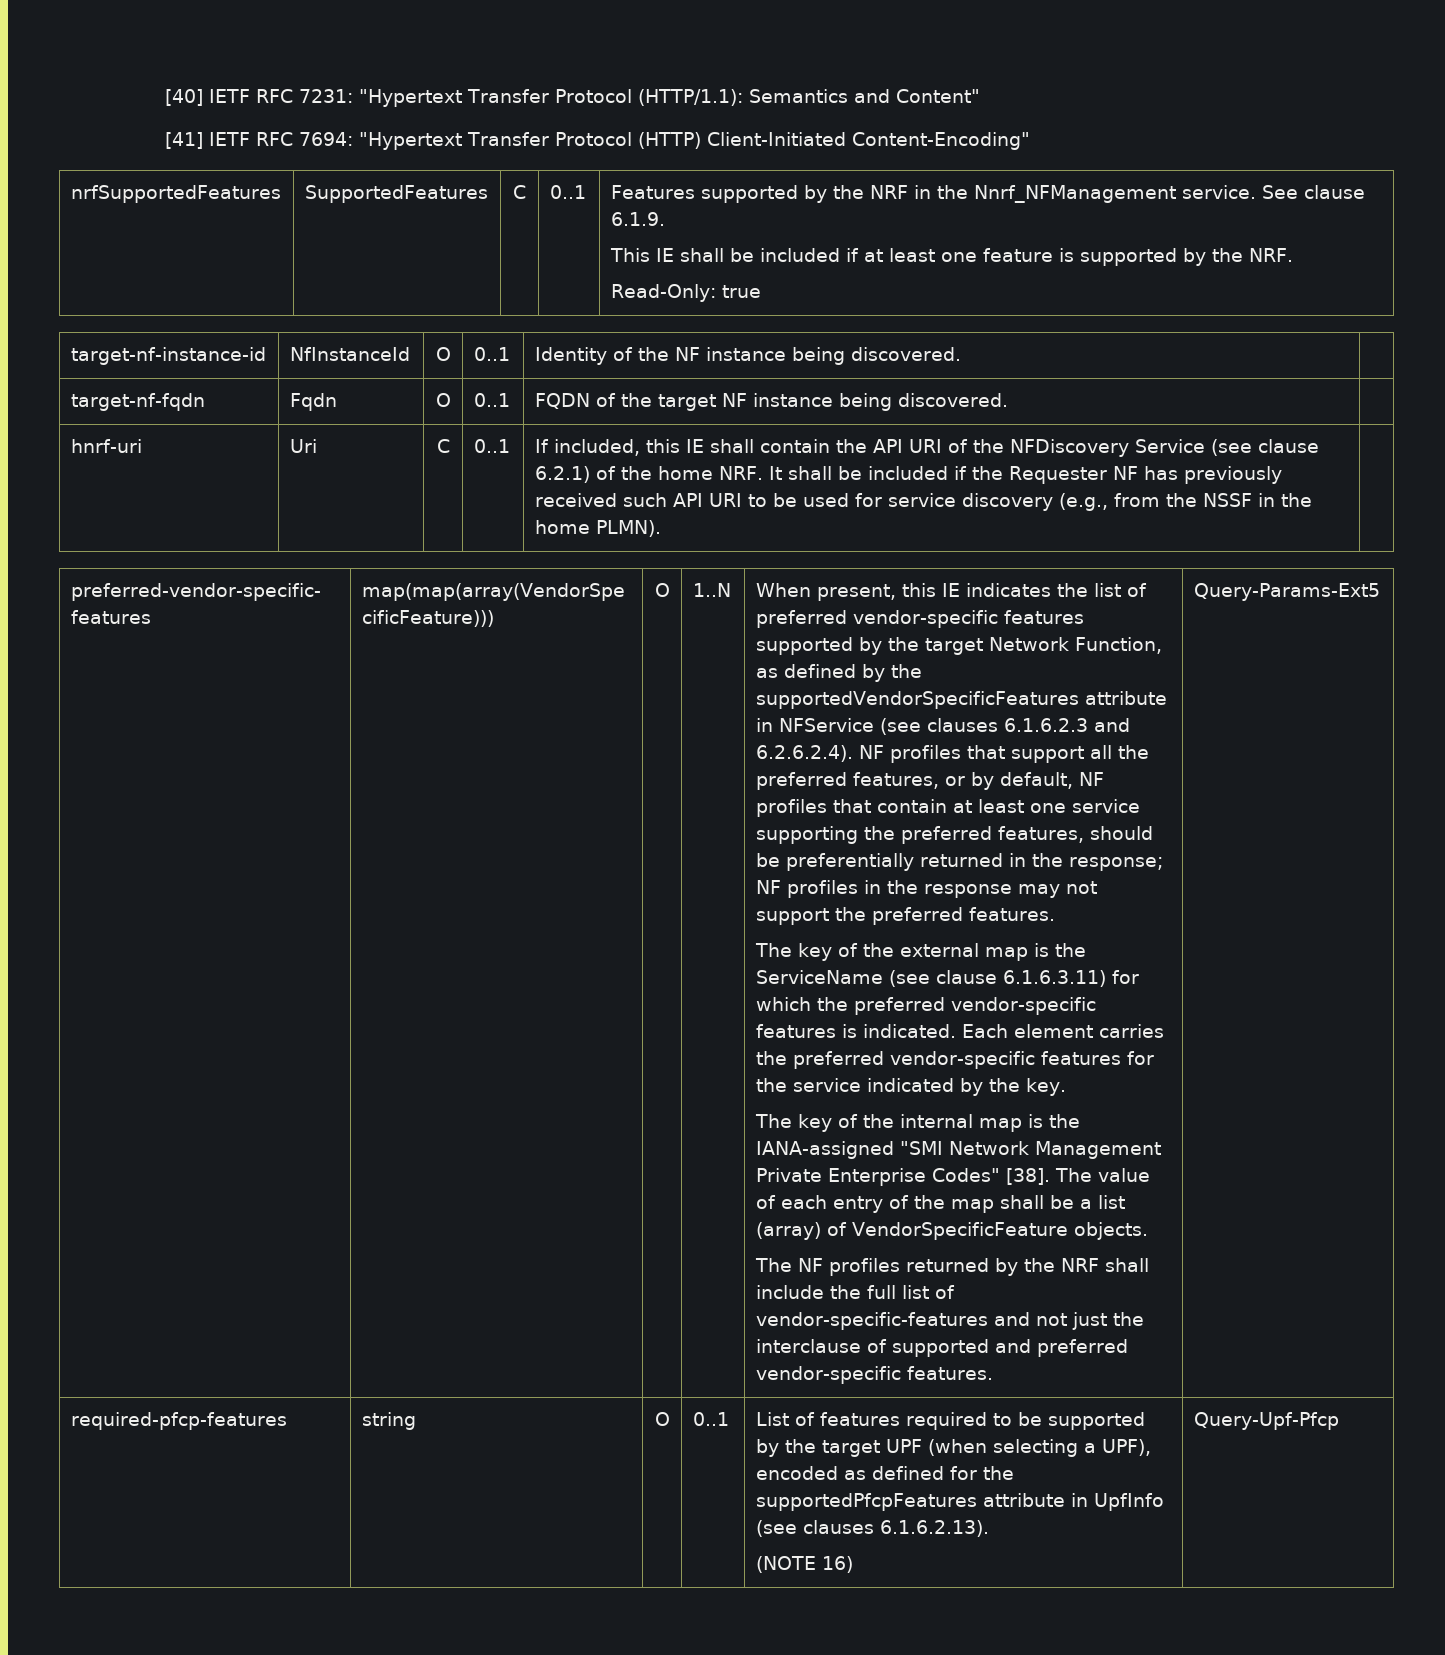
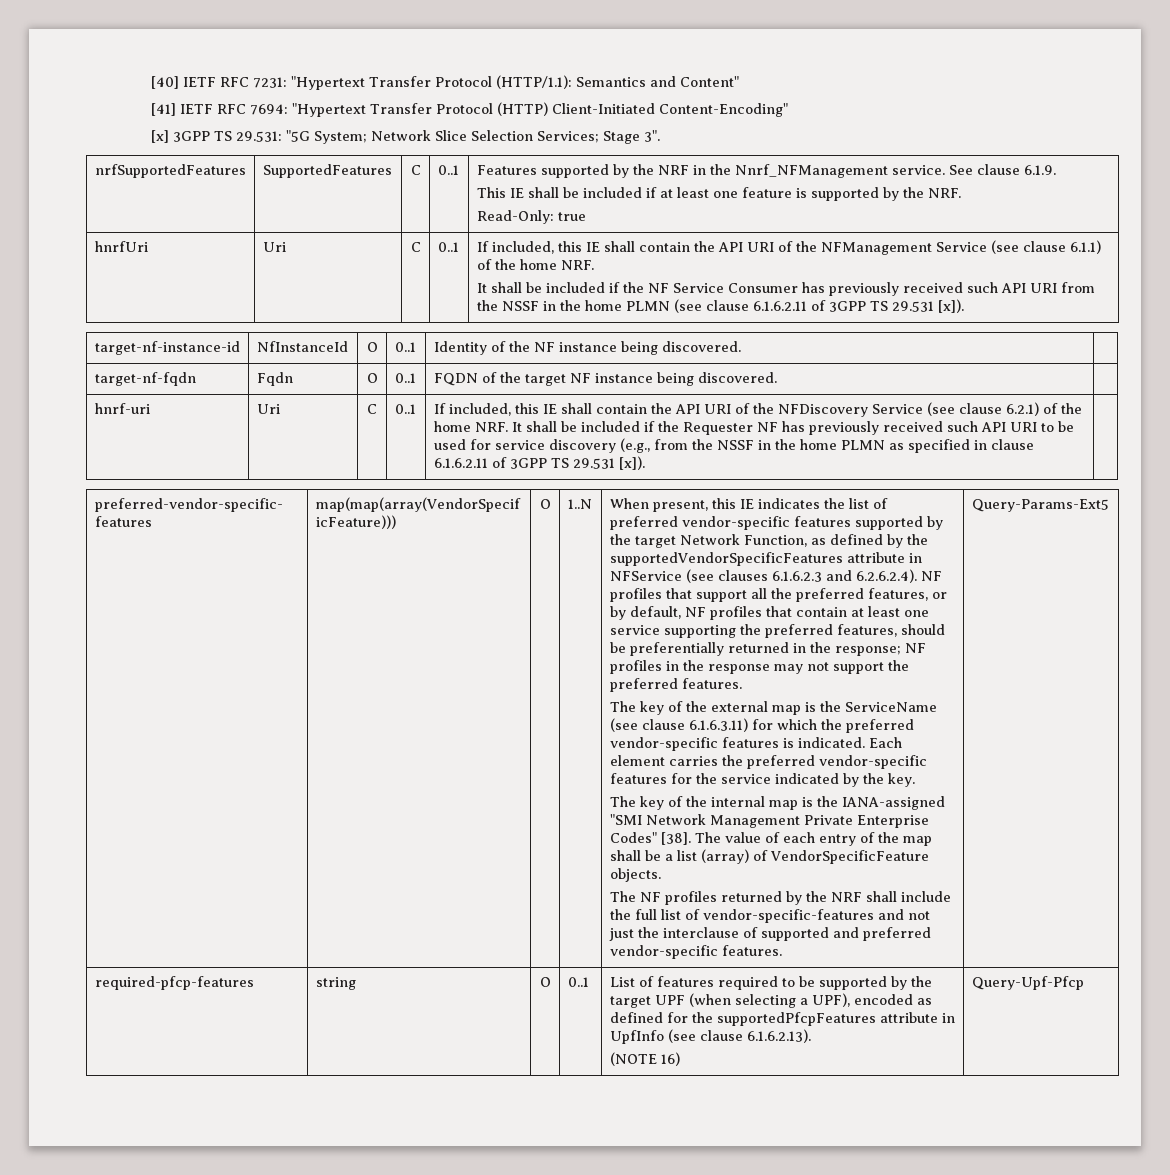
(1031, 141) none -> [150,130,660,144] // [x] 3GPP TS 29.531: "5G System; Network Slice Selection Services; Stage 3".
(761, 291) none -> [94,241,148,252] [262,242,286,252] [410,242,421,252] [437,242,459,252] [476,240,1101,255] [476,259,595,270] [476,282,1095,296] [476,299,964,313] // hnrfUri | Uri | C | 0..1 | If included, this IE shall contain the API URI of the NFManagement Service (see clause 6.1.1) of the home NRF. // It shall be included if the NF Service Consumer has previously received such API URI from the NSSF in the home PLMN (see clause 6.1.6.2.11 of 3GPP TS 29.531 [x]).
[595,520,661,537] PLMN). -> [840,439,1034,453] [433,456,645,470] PLMN as specified in clause 6.1.6.2.11 of 3GPP TS 29.531 [x]).
[802,1520,874,1534] clauses -> [699,1030,743,1041] clause

